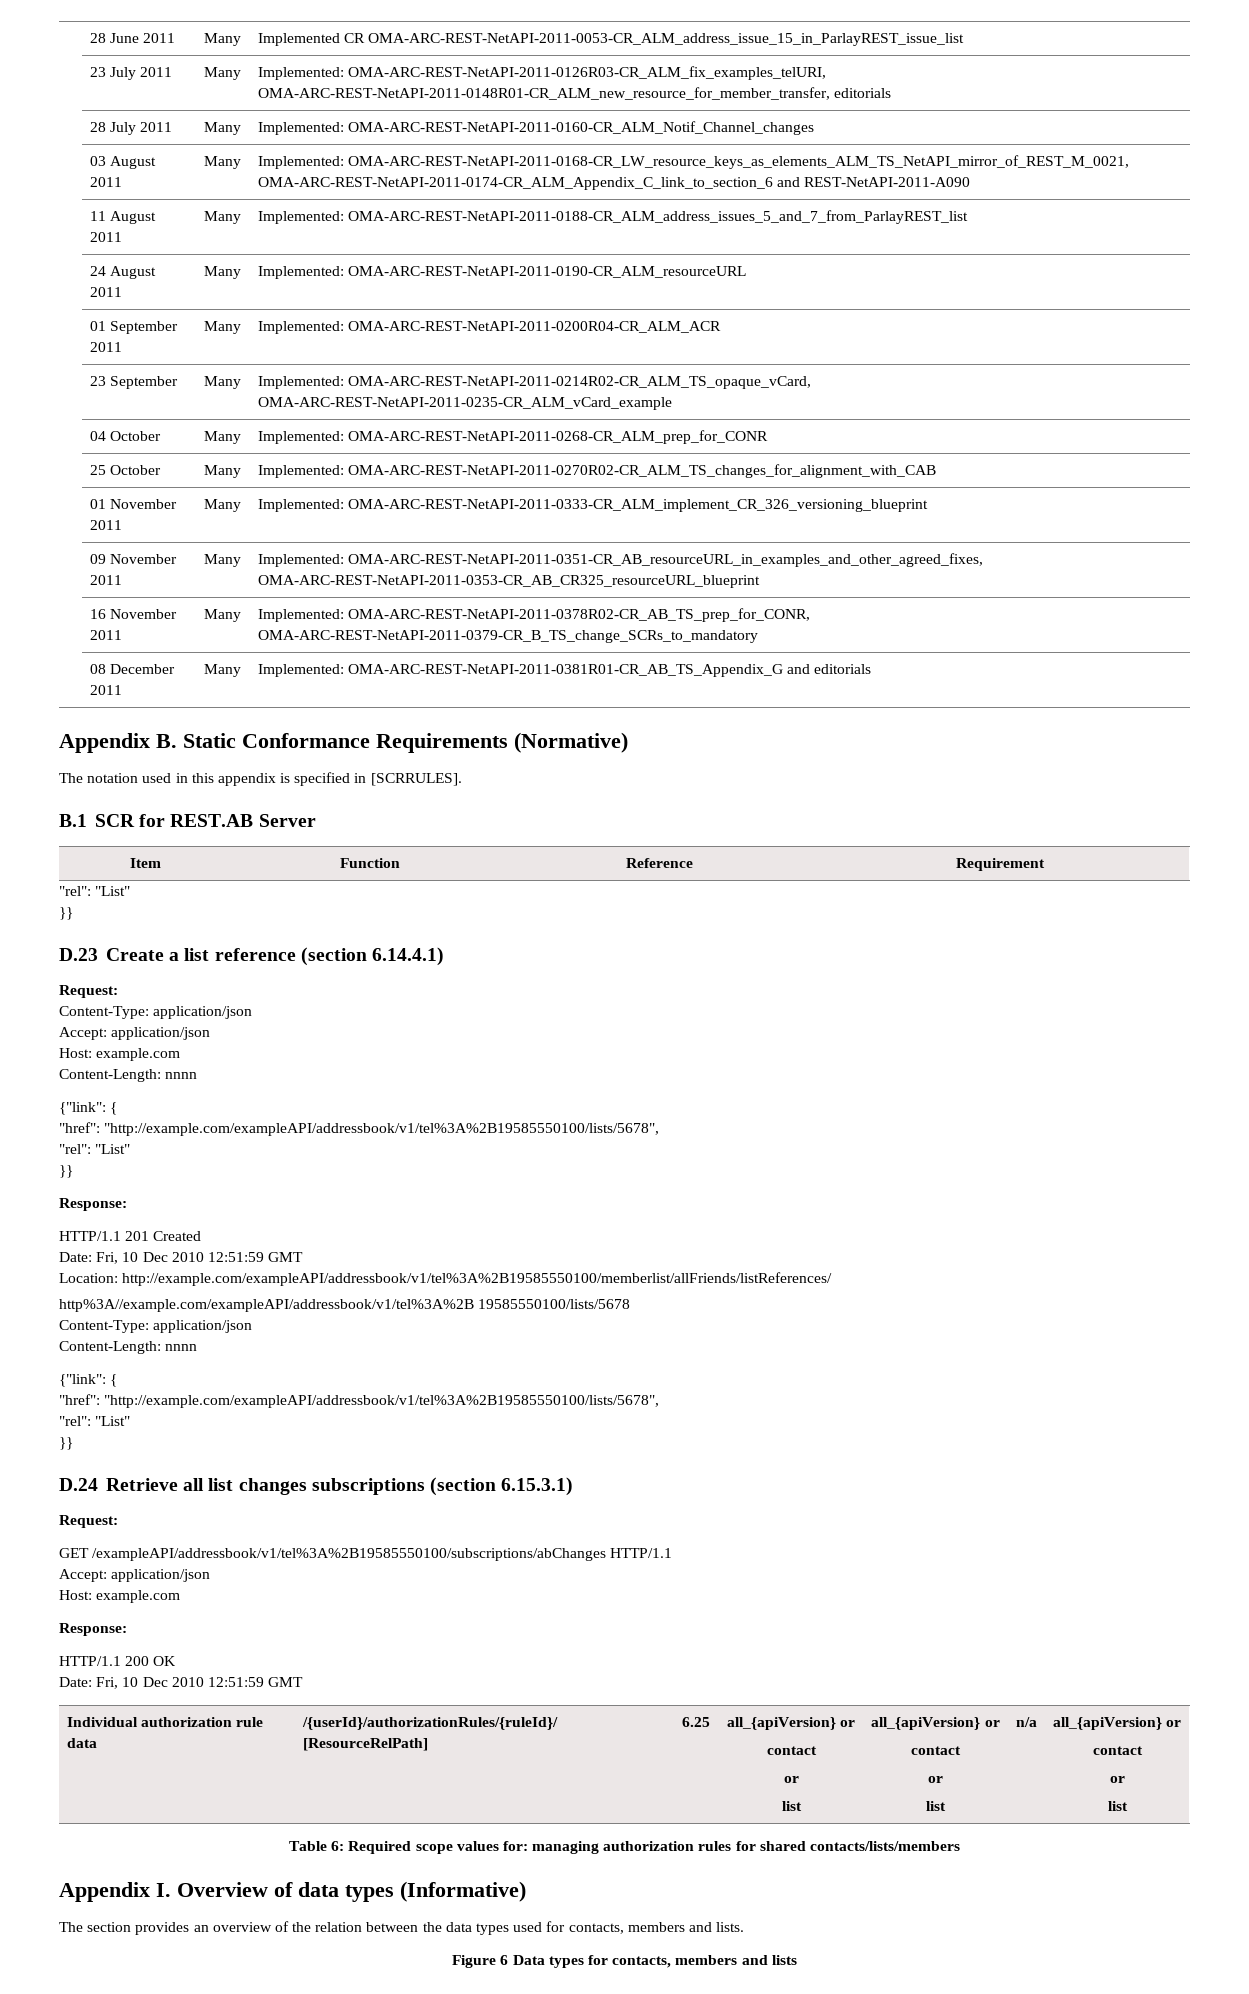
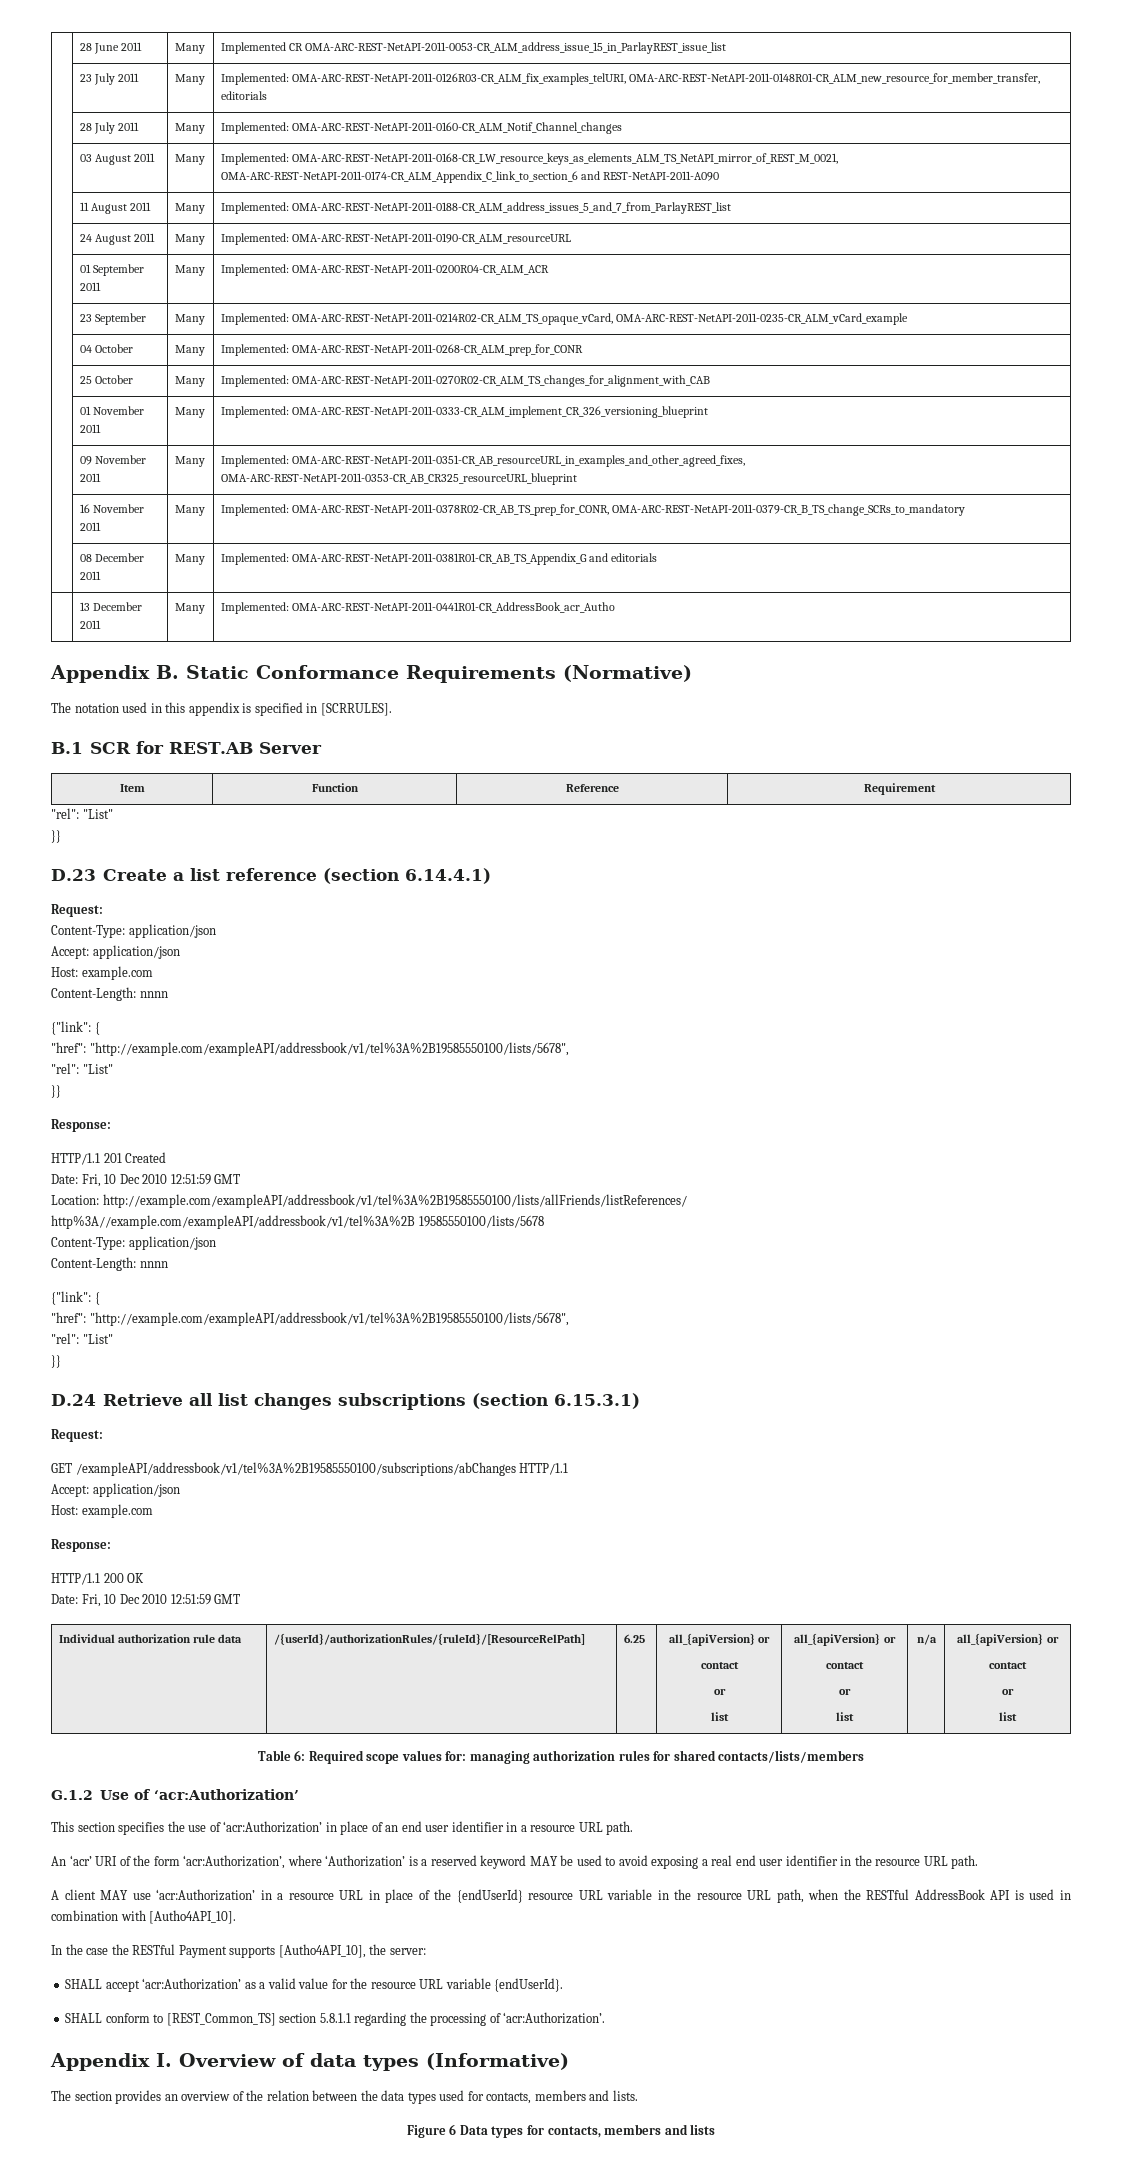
(872, 669) none -> [79,602,142,611] [79,620,101,629] [174,603,205,614] [220,602,615,614] // | 13 December 2011 | Many | Implemented: OMA-ARC-REST-NetAPI-2011-0441R01-CR_AddressBook_acr_Autho
[122,1272,833,1286] http://example.com/exampleAPI/addressbook/v1/tel%3A%2B19585550100/memberlist/allFriends/listReferences/ -> [102,1194,687,1208] http://example.com/exampleAPI/addressbook/v1/tel%3A%2B19585550100/lists/allFriends/listReferences/
(961, 1846) none -> [51,1789,299,1800] [51,1821,634,1835] [51,1855,979,1869] [51,1889,1071,1903] [51,1910,237,1924] [51,1944,426,1958] [65,1978,564,1992] [65,2012,606,2026] // G.1.2 Use of ‘acr:Authorization’ // This section specifies the use of ‘acr:Authorization’ in place of an end user identifier in a resource URL path. // An ‘acr’ URI of the form ‘acr:Authorization’, where ‘Authorization’ is a reserved keyword MAY be used to avoid exposing a real end user identifier in the resource URL path. // A client MAY use ‘acr:Authorization’ in a resource URL in place of the {endUserId} resource URL variable in the resource URL path, when the RESTful AddressBook API is used in combination with [Autho4API_10]. // In the case the RESTful Payment supports [Autho4API_10], the server: // SHALL accept ‘acr:Authorization’ as a valid value for the resource URL variable {endUserId}. // SHALL conform to [REST_Common_TS] section 5.8.1.1 regarding the processing of ‘acr:Authorization’.

